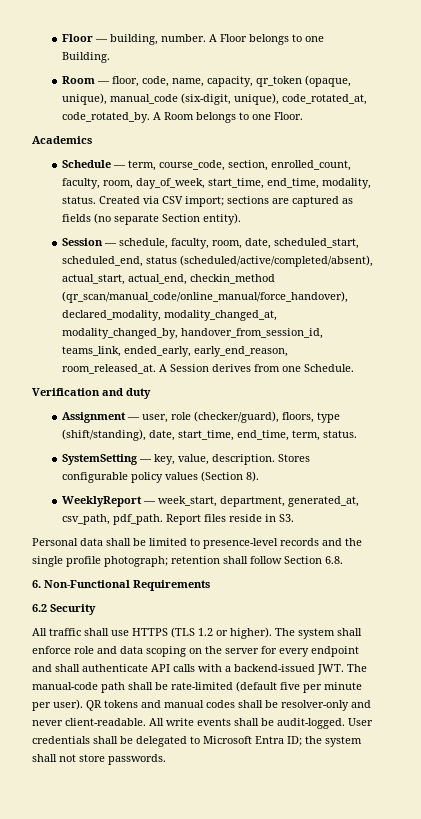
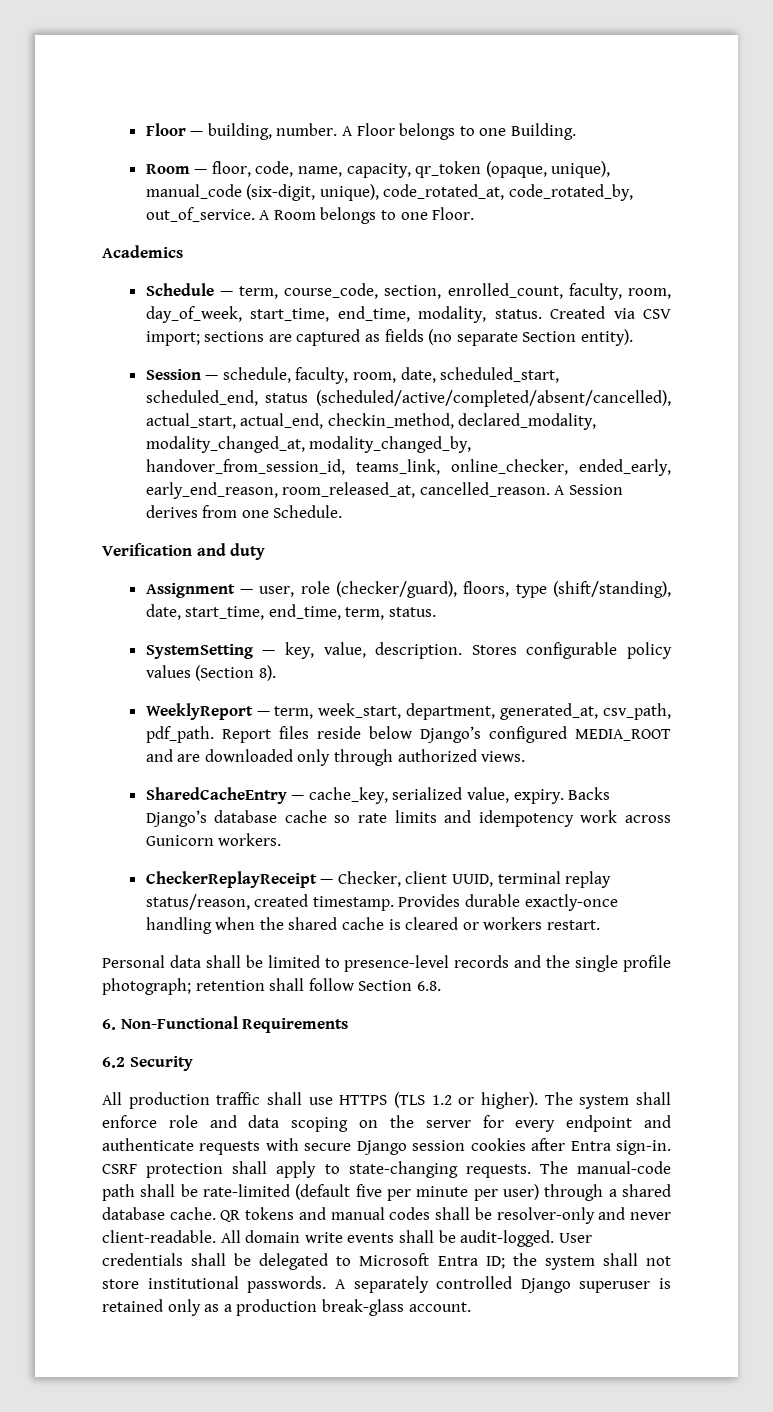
[61,112,150,123] code_rotated_by. -> [509,184,634,201] [145,207,255,222] code_rotated_by, out_of_service.
[179,255,373,267] (scheduled/active/completed/absent), -> [316,390,671,407] (scheduled/active/completed/absent/cancelled),
[189,274,275,284] [61,291,348,303] checkin_method (qr_scan/manual_code/online_manual/force_handover), -> [327,413,454,429] checkin_method,
(121, 351) none -> [450,459,568,475] online_checker,
[61,364,156,374] room_released_at. -> [282,482,550,498] room_released_at, cancelled_reason.
(156, 502) none -> [274,706,314,719] term,
[264,514,294,522] in S3. -> [368,726,672,743] [145,749,526,766] [145,787,611,804] [145,810,671,827] [145,833,282,846] [145,871,612,888] [145,894,618,911] [145,917,600,934] below Django’s configured MEDIA_ROOT and are downloaded only through authorized views. // SharedCacheEntry — cache_key, serialized value, expiry. Backs Django’s database cache so rate limits and idempotency work across Gunicorn workers. // CheckerReplayReceipt — Checker, client UUID, terminal replay status/reason, created timestamp. Provides durable exactly-once handling when the shared cache is cleared or workers restart.
(47, 632) none -> [128,1092,210,1109] production
[55,664,344,675] shall authenticate API calls with a backend-issued JWT. -> [102,1138,671,1155] [102,1161,531,1178] authenticate requests with secure Django session cookies after Entra sign-in. CSRF protection shall apply to state-changing requests.
[53,699,83,710] user). -> [502,1184,671,1201] [102,1207,216,1220] user) through a shared database cache.
(164, 722) none -> [245,1230,301,1243] domain
[108,754,166,765] passwords. -> [147,1276,671,1293] [102,1299,471,1316] institutional passwords. A separately controlled Django superuser is retained only as a production break-glass account.

